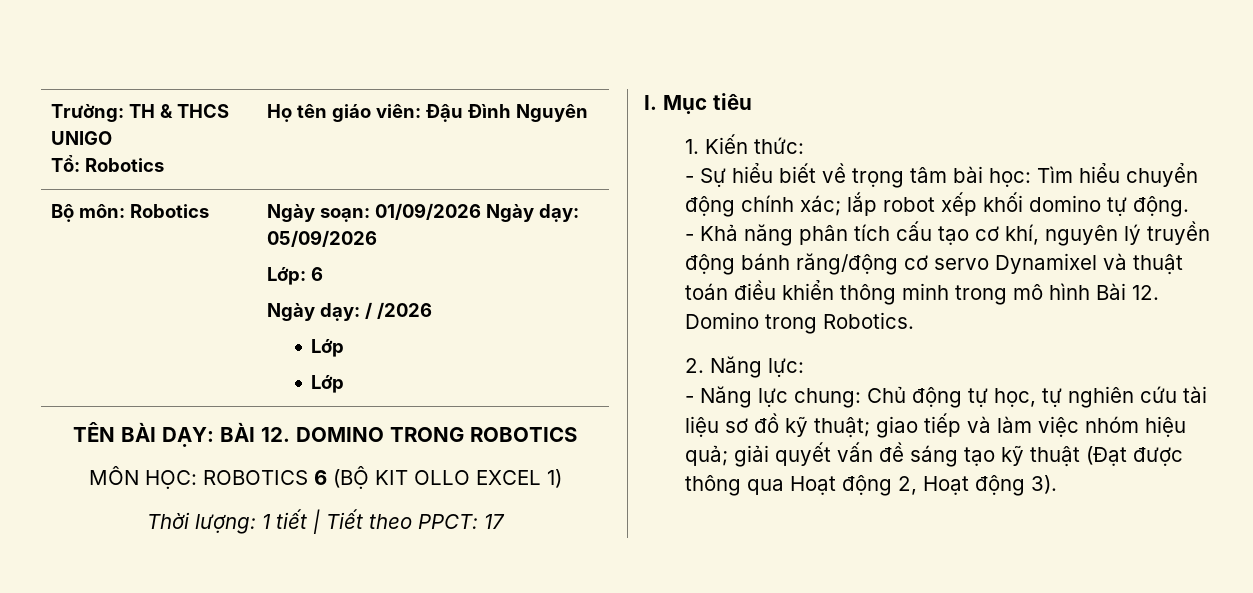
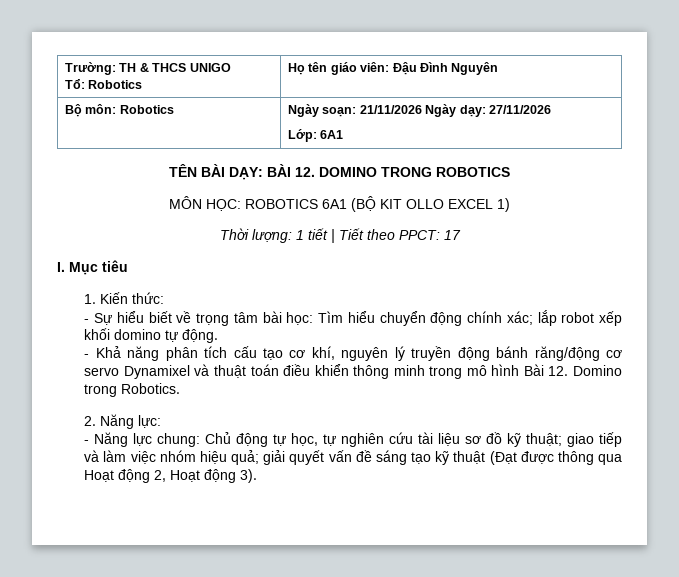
[374,203,579,222] [266,230,377,247] 01/09/2026 Ngày dạy: 05/09/2026 -> [359,104,551,117] 21/11/2026 Ngày dạy: 27/11/2026
[310,267,323,281] [266,302,432,321] [311,339,345,357] [311,375,345,393] 6 // Ngày dạy: / /2026 // Lớp // Lớp -> [320,130,344,139] 6A1
[313,470,327,485] 6 -> [322,199,347,209] 6A1

